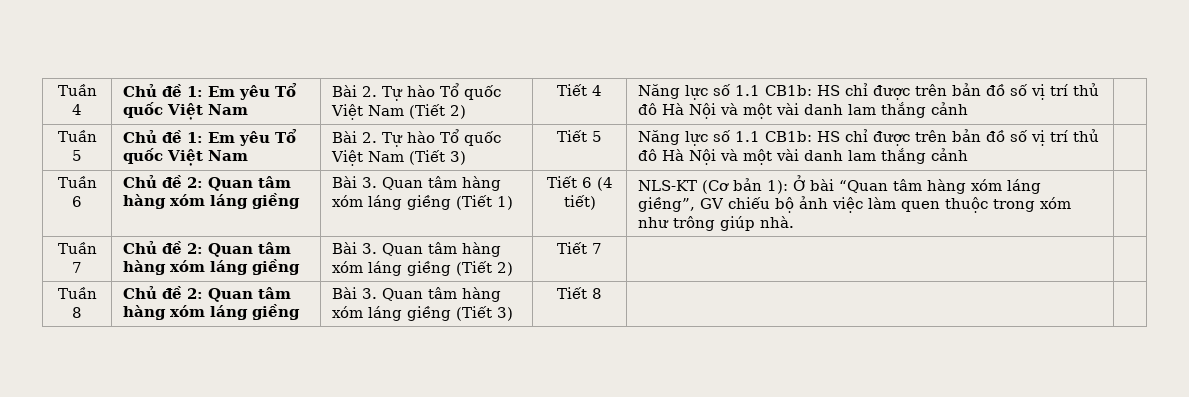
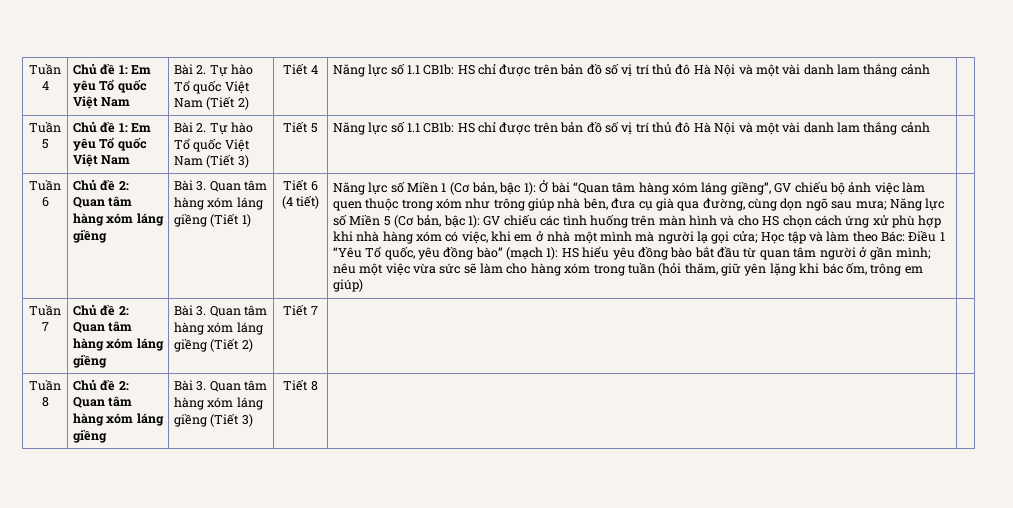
[637,178,762,194] NLS-KT (Cơ bản -> [332,181,521,195] Năng lực số Miền 1 (Cơ bản, bậc
[759,216,794,228] nhà. -> [557,198,945,211] [332,214,942,228] [332,230,945,244] [332,246,931,260] [332,262,923,276] [332,279,363,292] nhà bên, đưa cụ già qua đường, cùng dọn ngõ sau mưa; Năng lực số Miền 5 (Cơ bản, bậc 1): GV chiếu các tình huống trên màn hình và cho HS chọn cách ứng xử phù hợp khi nhà hàng xóm có việc, khi em ở nhà một mình mà người lạ gọi cửa; Học tập và làm theo Bác: Điều 1 “Yêu Tổ quốc, yêu đồng bào” (mạch 1): HS hiểu yêu đồng bào bắt đầu từ quan tâm người ở gần mình; nêu một việc vừa sức sẽ làm cho hàng xóm trong tuần (hỏi thăm, giữ yên lặng khi bác ốm, trông em giúp)

